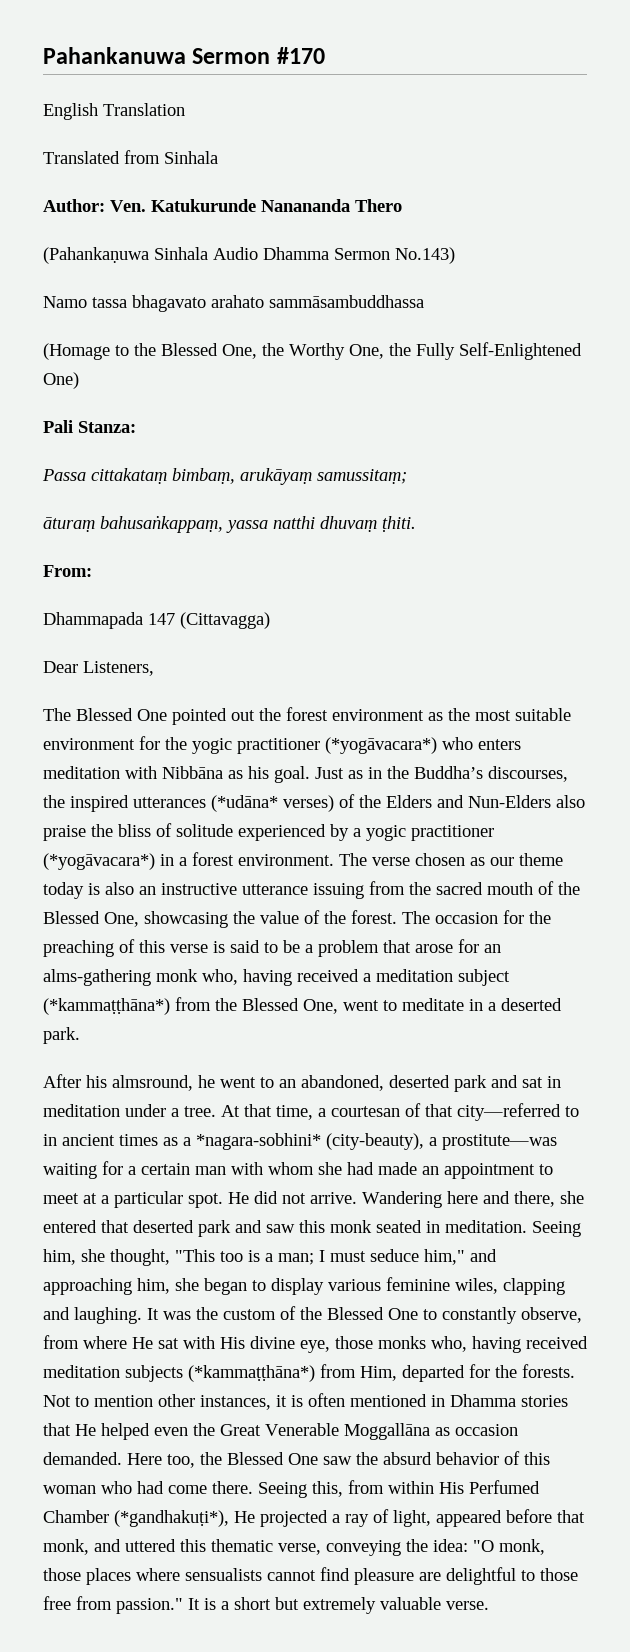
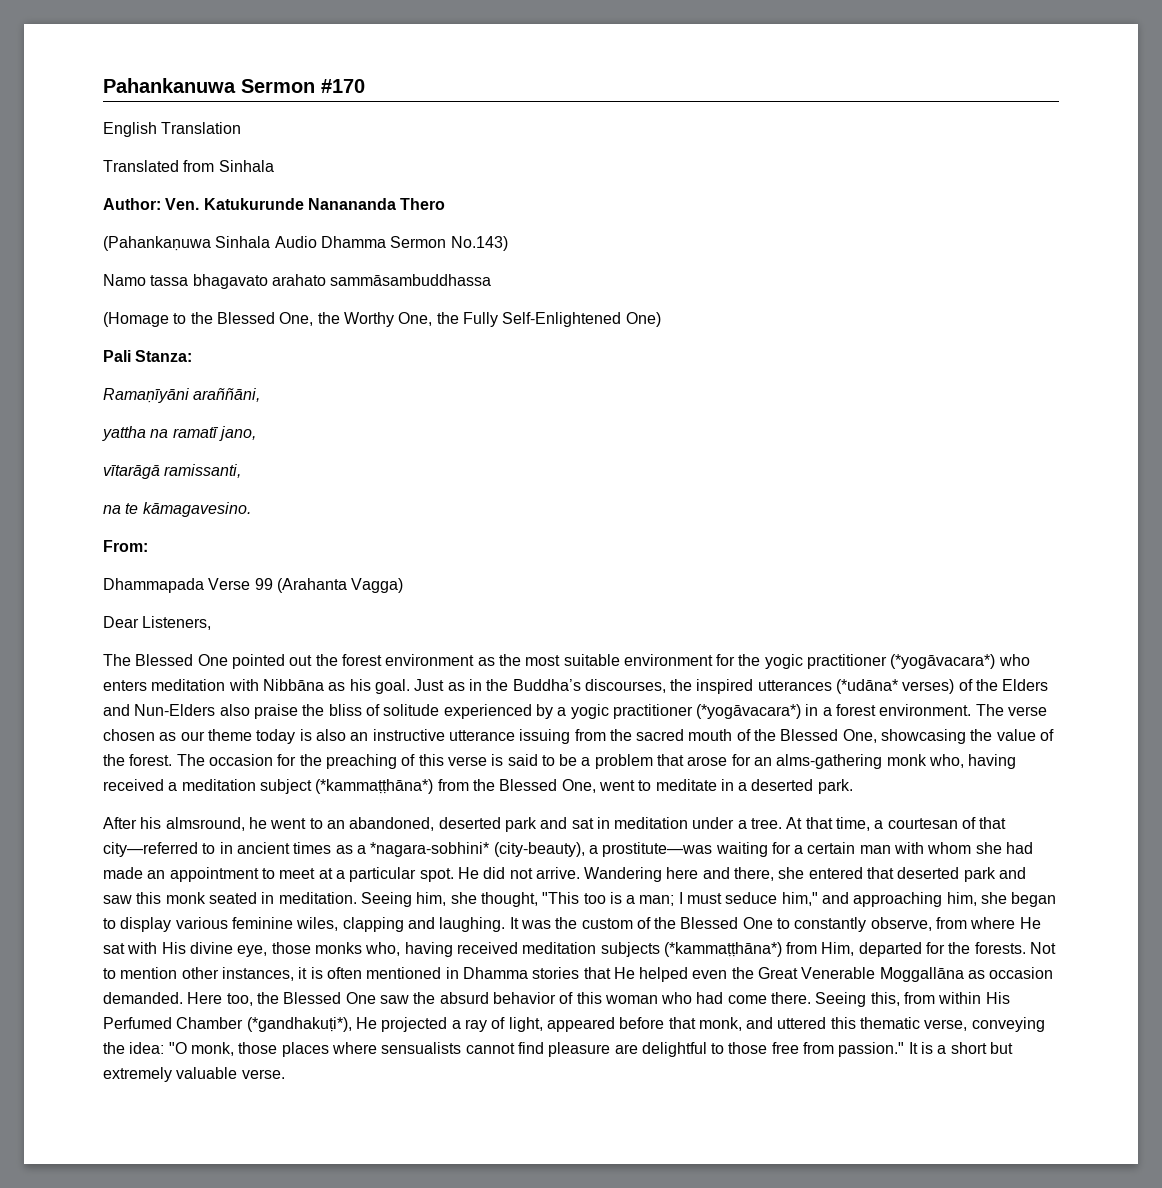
[42,468,407,485] [43,515,416,533] [43,565,92,577] [43,612,270,629] Passa cittakataṃ bimbaṃ, arukāyaṃ samussitaṃ; // āturaṃ bahusaṅkappaṃ, yassa natthi dhuvaṃ ṭhiti. // From: // Dhammapada 147 (Cittavagga) -> [103,388,261,403] [102,426,256,441] [103,464,242,479] [103,502,251,517] [103,540,148,552] [103,578,404,593] Ramaṇīyāni araññāni, // yattha na ramatī jano, // vītarāgā ramissanti, // na te kāmagavesino. // From: // Dhammapada Verse 99 (Arahanta Vagga)

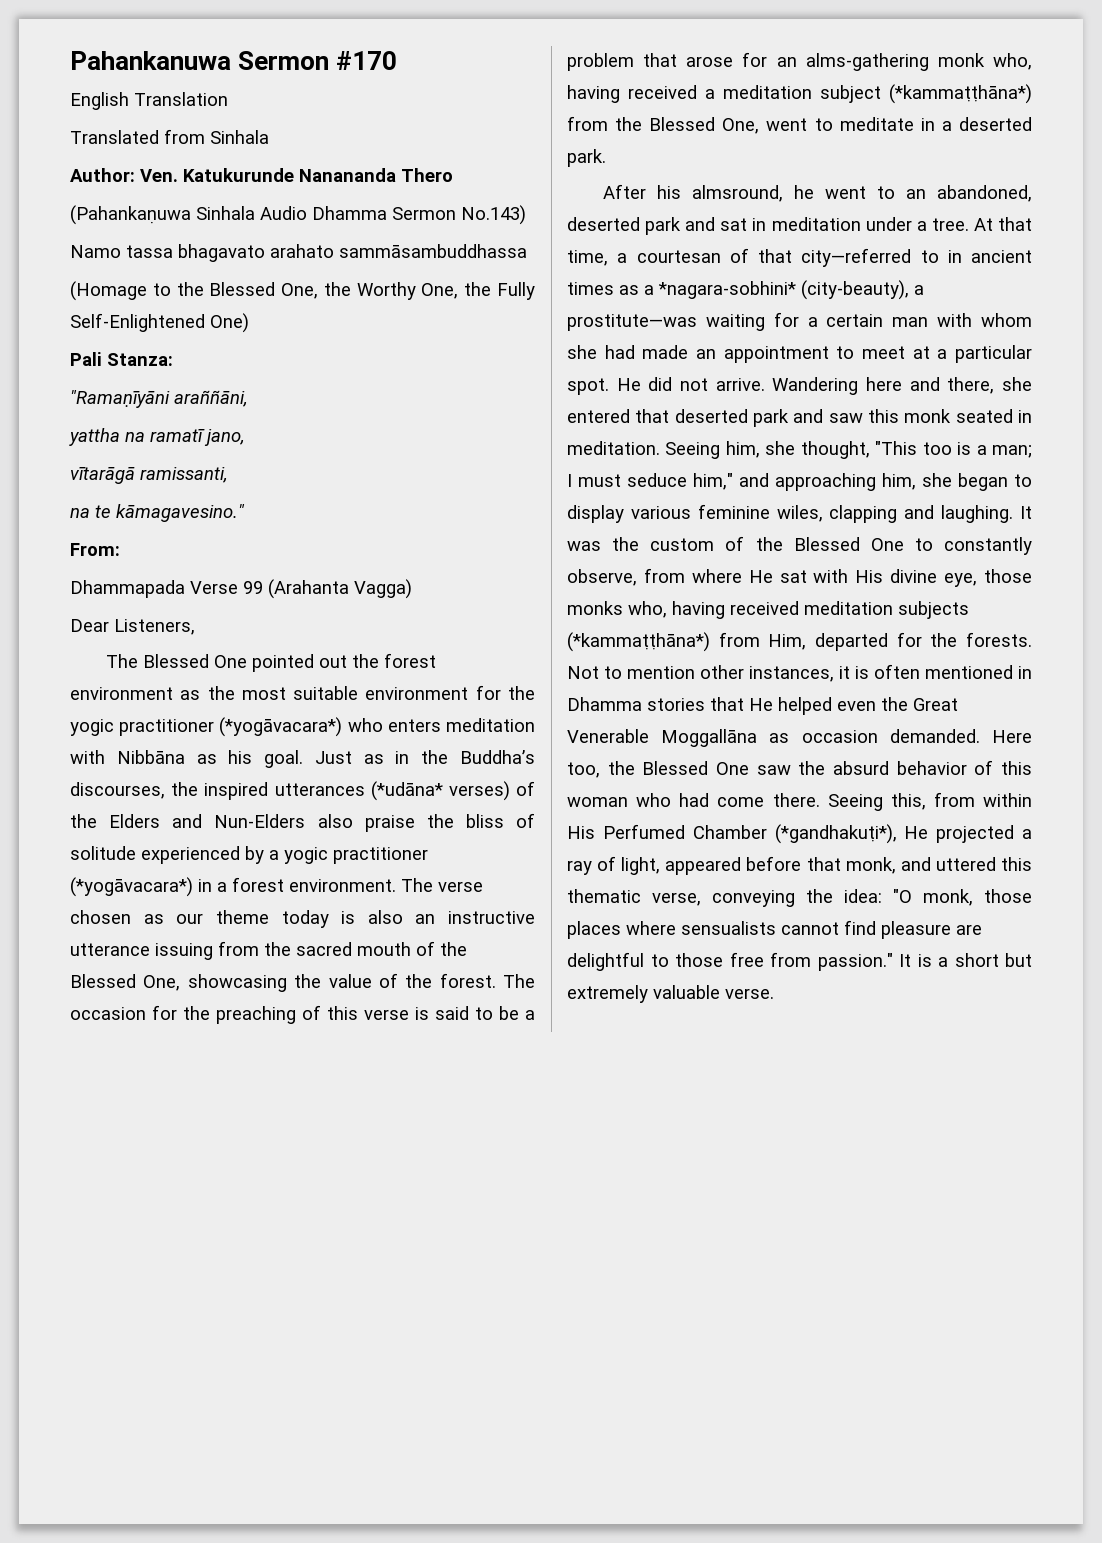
[103,388,189,403] Ramaṇīyāni -> [70,390,170,408] "Ramaṇīyāni
[142,502,251,517] kāmagavesino. -> [116,504,245,522] kāmagavesino."

